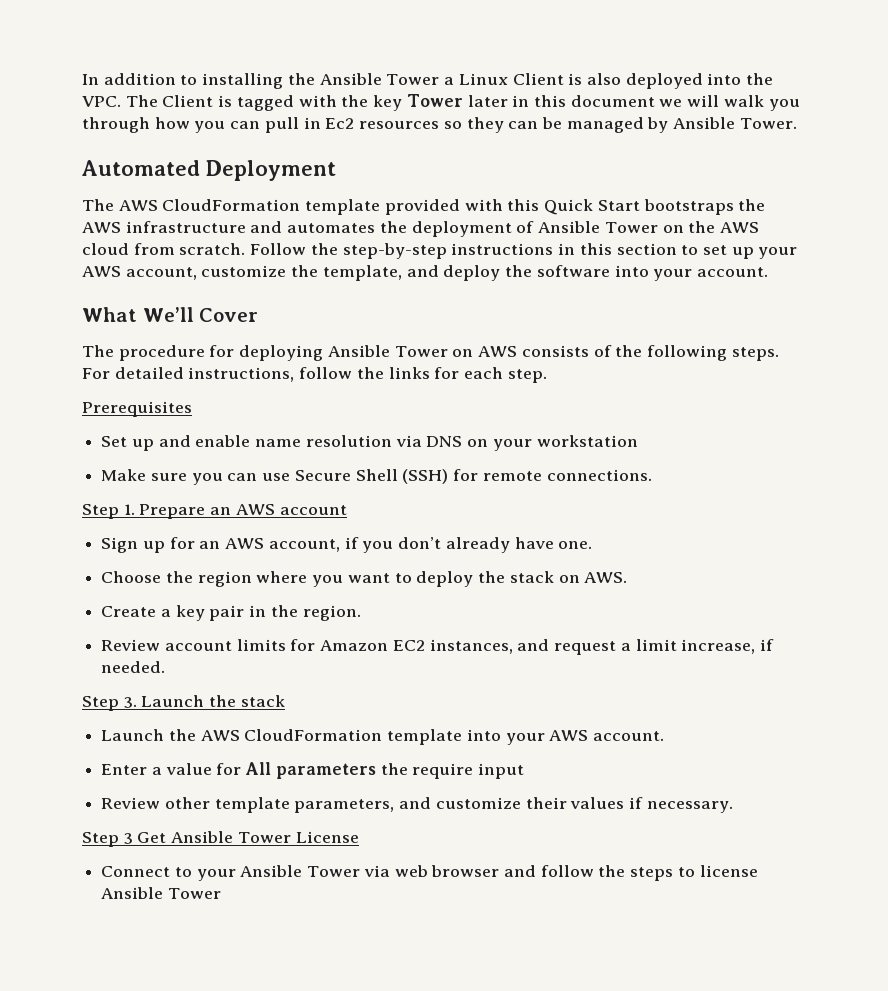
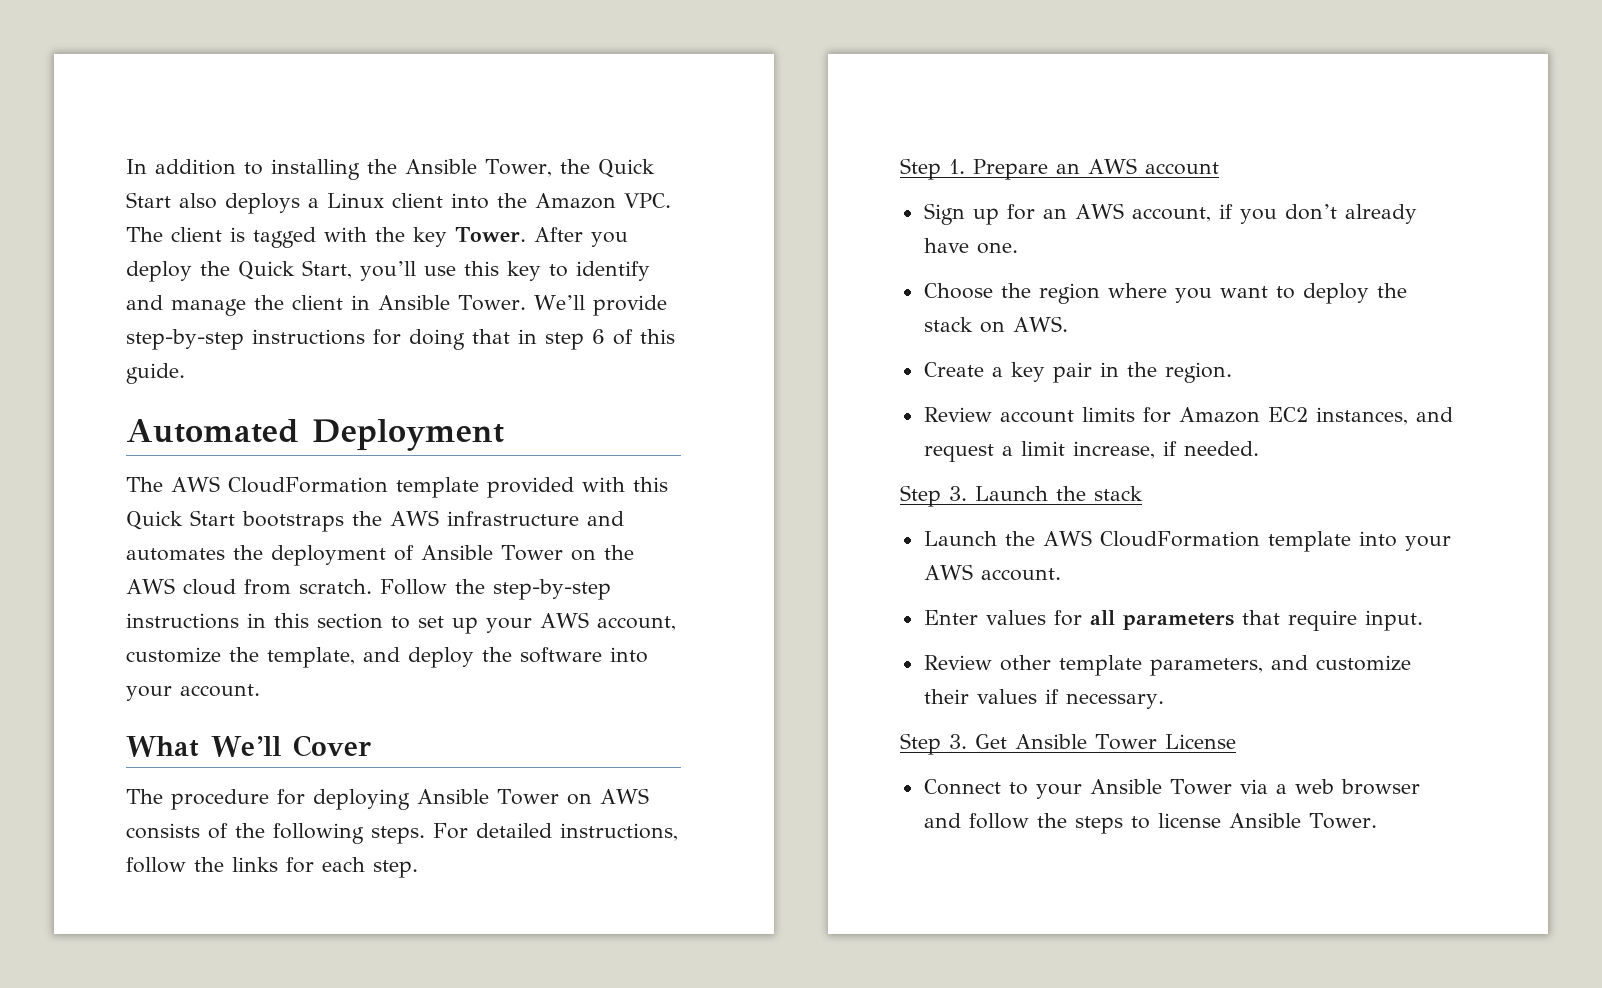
[386,73,703,89] Tower a Linux Client is also deployed -> [485,159,655,178] [126,192,443,214] Tower, the Quick Start also deploys a Linux client
(774, 79) none -> [535,193,616,209] Amazon
[162,95,214,107] Client -> [171,227,222,242] client
[406,94,800,111] [82,117,797,133] Tower later in this document we will walk you through how you can pull in Ec2 resources so they can be managed by Ansible Tower. -> [455,227,628,247] [126,260,650,282] [126,295,667,316] [126,329,675,350] [126,363,185,384] Tower. After you deploy the Quick Start, you’ll use this key to identify and manage the client in Ansible Tower. We’ll provide step-by-step instructions for doing that in step 6 of this guide.
[82,401,192,417] [101,435,638,451] [101,469,652,485] // Prerequisites // Set up and enable name resolution via DNS on your workstation // Make sure you can use Secure Shell (SSH) for remote connections. -> (418, 869) none
[151,762,525,779] a value for All parameters the require input -> [985,610,1423,631] values for all parameters that require input.
[123,833,133,844] 3 -> [949,734,967,749] 3.
(390, 871) none -> [1275,784,1287,794] a
[167,888,221,899] Tower -> [1308,813,1377,829] Tower.

